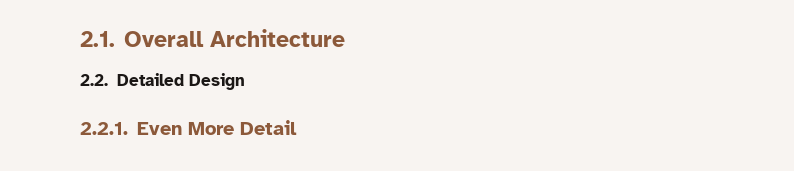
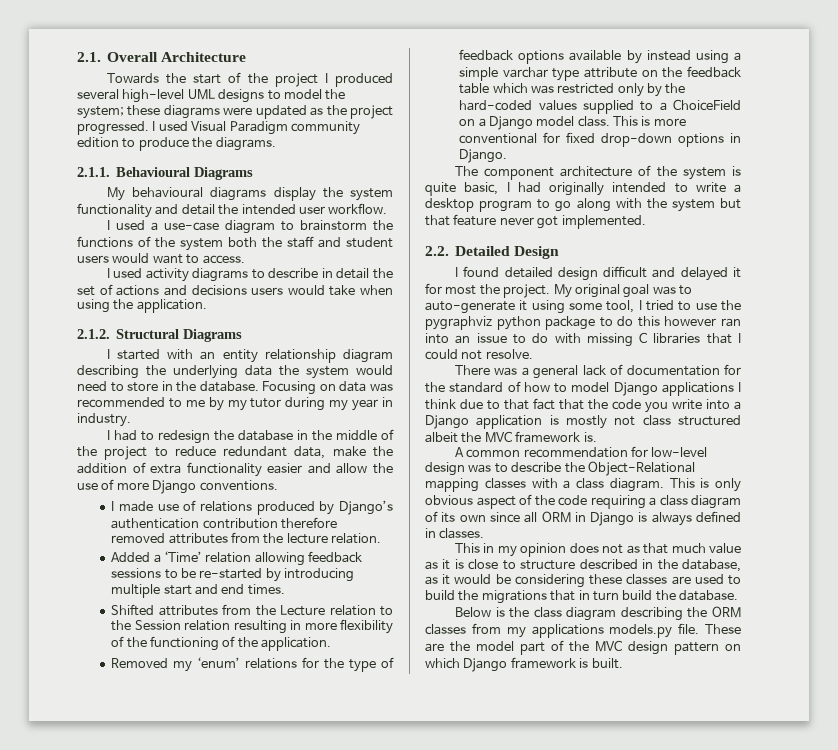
[80,73,245,90] [80,120,297,135] 2.2. Detailed Design // 2.2.1. Even More Detail -> [106,72,393,87] [77,89,346,103] [77,105,393,119] [77,121,360,135] [77,137,276,151] [77,167,254,180] [106,187,394,201] [77,203,388,218] [106,220,393,234] [77,236,393,251] [77,253,245,264] [106,268,393,282] [77,284,393,296] [77,299,207,313] [77,329,243,342] [106,349,393,363] [77,365,393,379] [77,381,393,395] [77,397,393,411] [77,413,131,427] [106,429,395,444] [77,446,393,460] [77,462,393,477] [77,479,278,494] [111,500,393,515] [111,517,337,529] [111,532,382,544] [111,551,363,566] [111,568,355,582] [111,584,285,598] [111,604,393,616] [111,619,393,634] [111,636,332,651] [111,657,394,672] [459,49,741,64] [459,66,741,81] [459,83,686,97] [459,99,741,114] [459,116,686,130] [459,132,741,147] [459,149,508,163] [454,165,741,180] [425,182,741,196] [425,198,741,212] [425,214,646,229] [425,246,560,259] [454,266,741,281] [425,283,692,298] [425,300,741,314] [425,316,741,330] [425,332,741,347] [425,349,533,360] [454,364,741,379] [425,381,741,396] [425,398,741,413] [425,415,741,429] [425,431,597,443] [454,446,708,458] [425,461,695,476] [425,478,741,492] [425,494,741,509] [425,511,741,526] [425,528,485,539] [454,543,741,557] [425,559,741,572] [425,574,741,588] [425,590,738,604] [454,606,741,621] [425,623,741,638] [425,640,741,655] [425,657,623,672] Towards the start of the project I produced several high-level UML designs to model the system; these diagrams were updated as the project progressed. I used Visual Paradigm community edition to produce the diagrams. // 2.1.1. Behavioural Diagrams // My behavioural diagrams display the system functionality and detail the intended user workflow. // I used a use-case diagram to brainstorm the functions of the system both the staff and student users would want to access. // I used activity diagrams to describe in detail the set of actions and decisions users would take when using the application. // 2.1.2. Structural Diagrams // I started with an entity relationship diagram describing the underlying data the system would need to store in the database. Focusing on data was recommended to me by my tutor during my year in industry. // I had to redesign the database in the middle of the project to reduce redundant data, make the addition of extra functionality easier and allow the use of more Django conventions. // I made use of relations produced by Django’s authentication contribution therefore removed attributes from the lecture relation. // Added a ‘Time’ relation allowing feedback sessions to be re-started by introducing multiple start and end times. // Shifted attributes from the Lecture relation to the Session relation resulting in more flexibility of the functioning of the application. // Removed my ‘enum’ relations for the type of feedback options available by instead using a simple varchar type attribute on the feedback table which was restricted only by the hard-coded values supplied to a ChoiceField on a Django model class. This is more conventional for fixed drop-down options in Django. // The component architecture of the system is quite basic, I had originally intended to write a desktop program to go along with the system but that feature never got implemented. // 2.2. Detailed Design // I found detailed design difficult and delayed it for most the project. My original goal was to auto-generate it using some tool, I tried to use the pygraphviz python package to do this however ran into an issue to do with missing C libraries that I could not resolve. // There was a general lack of documentation for the standard of how to model Django applications I think due to that fact that the code you write into a Django application is mostly not class structured albeit the MVC framework is. // A common recommendation for low-level design was to describe the Object-Relational mapping classes with a class diagram. This is only obvious aspect of the code requiring a class diagram of its own since all ORM in Django is always defined in classes. // This in my opinion does not as that much value as it is close to structure described in the database, as it would be considering these classes are used to build the migrations that in turn build the database. // Below is the class diagram describing the ORM classes from my applications models.py file. These are the model part of the MVC design pattern on which Django framework is built.

